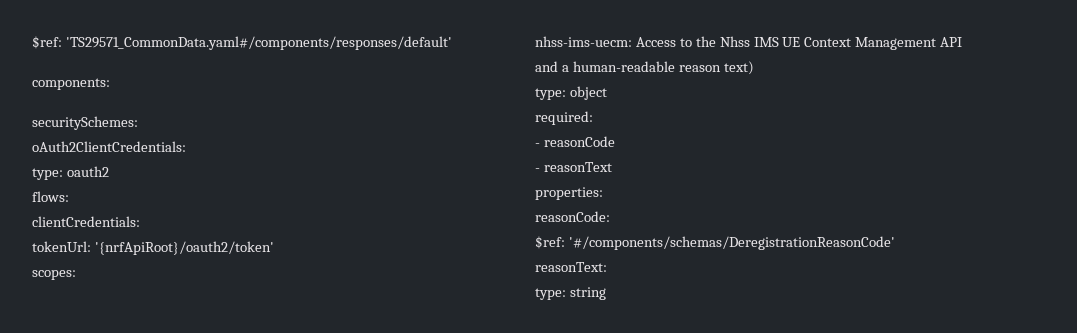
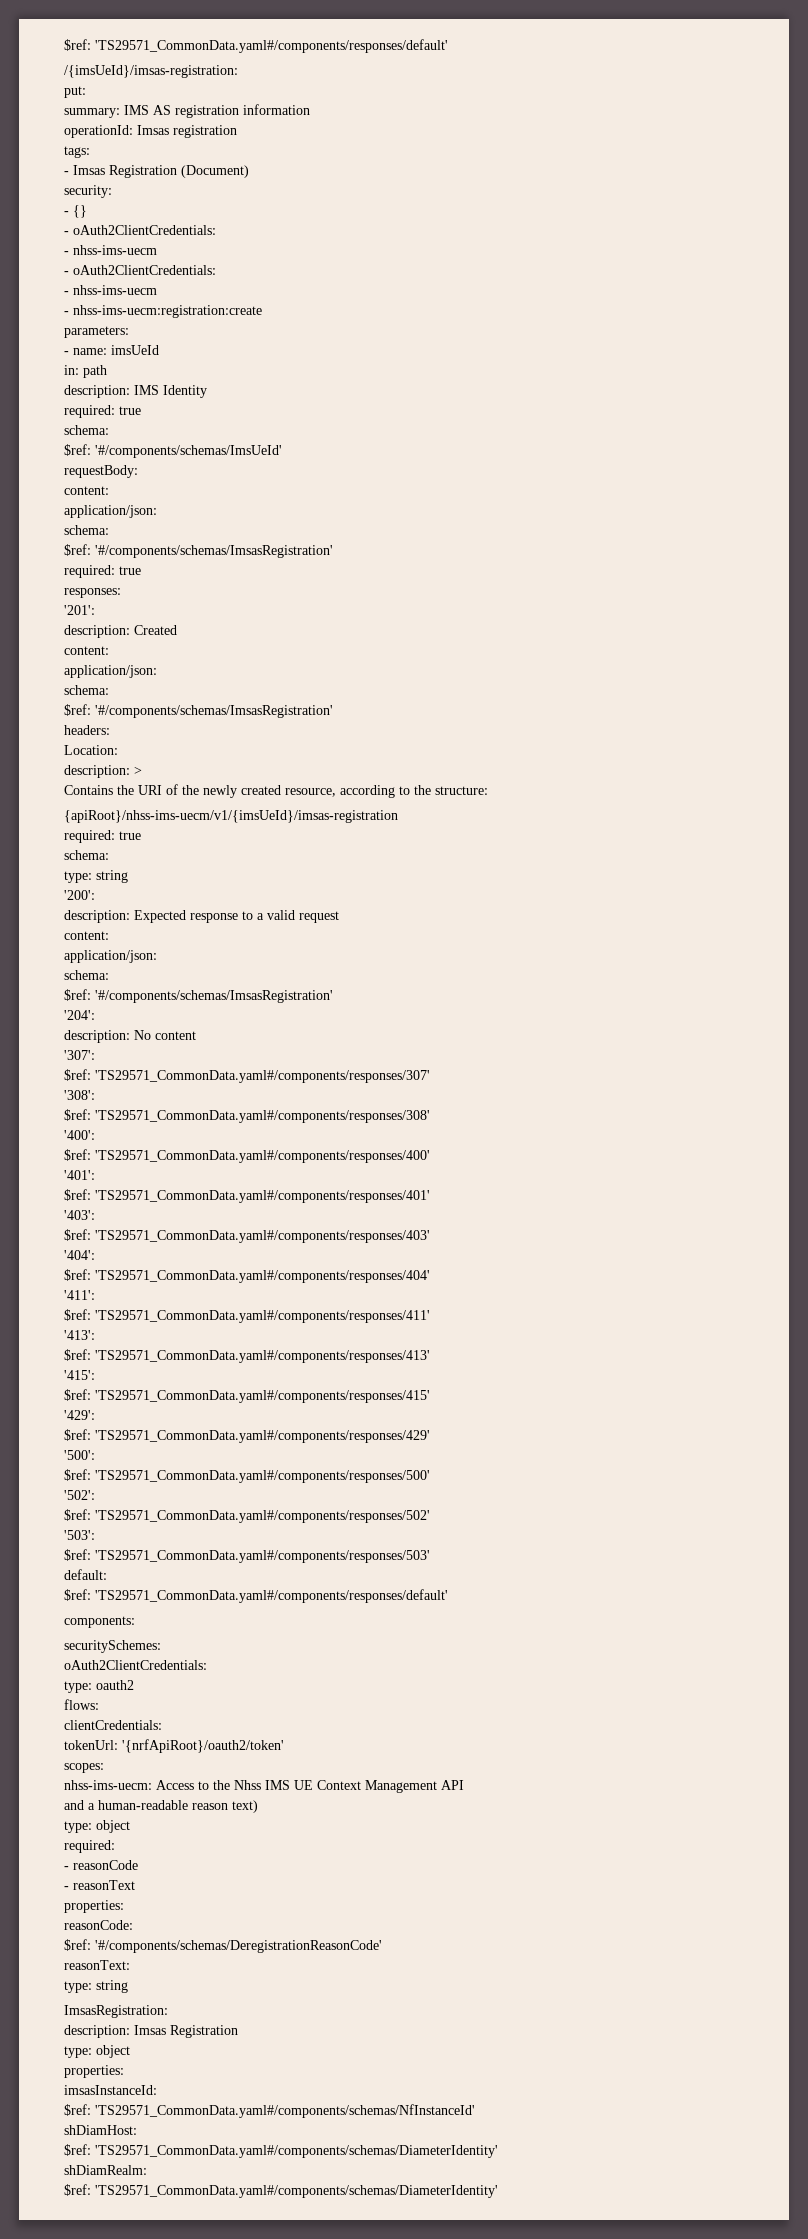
[32,36,452,50] $ref: 'TS29571_CommonData.yaml#/components/responses/default' -> [64,39,448,53] [64,65,238,78] [64,86,86,98] [64,104,310,118] [64,125,237,138] [64,146,90,158] [64,165,249,178] [64,185,112,198] [64,205,87,218] [64,225,216,235] [64,245,157,255] [64,265,216,275] [64,285,157,295] [64,305,262,318] [64,326,129,338] [64,345,159,355] [64,365,107,378] [64,385,207,398] [64,405,141,418] [64,425,109,435] [64,444,282,458] [64,465,138,478] [64,486,109,495] [64,505,157,518] [64,525,109,535] [64,544,333,558] [64,565,141,578] [64,588,121,598] [64,605,95,615] [64,625,177,638] [64,646,109,655] [64,665,157,678] [64,685,109,695] [64,704,333,718] [64,725,110,735] [64,745,118,755] [64,765,142,778] [64,784,488,798] [64,810,398,823] [64,830,141,843] [64,850,109,860] [64,870,128,883] [64,890,95,900] [64,910,339,923] [64,931,109,940] [64,950,157,963] [64,970,109,980] [64,989,333,1003] [64,1010,95,1020] [64,1030,196,1043] [64,1050,95,1060] [64,1069,430,1083] [64,1090,95,1100] [64,1109,430,1123] [64,1130,95,1140] [64,1149,430,1163] [64,1170,95,1180] [64,1189,430,1203] [64,1210,95,1220] [64,1229,430,1243] [64,1250,95,1260] [64,1269,430,1283] [64,1290,95,1300] [64,1309,430,1323] [64,1330,95,1340] [64,1349,430,1363] [64,1370,95,1380] [64,1389,430,1403] [64,1410,95,1420] [64,1429,430,1443] [64,1450,95,1460] [64,1469,430,1483] [64,1490,95,1500] [64,1509,430,1523] [64,1530,95,1540] [64,1549,430,1563] [64,1569,107,1580] [64,1589,448,1603] $ref: 'TS29571_CommonData.yaml#/components/responses/default' // /{imsUeId}/imsas-registration: // put: // summary: IMS AS registration information // operationId: Imsas registration // tags: // - Imsas Registration (Document) // security: // - {} // - oAuth2ClientCredentials: // - nhss-ims-uecm // - oAuth2ClientCredentials: // - nhss-ims-uecm // - nhss-ims-uecm:registration:create // parameters: // - name: imsUeId // in: path // description: IMS Identity // required: true // schema: // $ref: '#/components/schemas/ImsUeId' // requestBody: // content: // application/json: // schema: // $ref: '#/components/schemas/ImsasRegistration' // required: true // responses: // '201': // description: Created // content: // application/json: // schema: // $ref: '#/components/schemas/ImsasRegistration' // headers: // Location: // description: > // Contains the URI of the newly created resource, according to the structure: // {apiRoot}/nhss-ims-uecm/v1/{imsUeId}/imsas-registration // required: true // schema: // type: string // '200': // description: Expected response to a valid request // content: // application/json: // schema: // $ref: '#/components/schemas/ImsasRegistration' // '204': // description: No content // '307': // $ref: 'TS29571_CommonData.yaml#/components/responses/307' // '308': // $ref: 'TS29571_CommonData.yaml#/components/responses/308' // '400': // $ref: 'TS29571_CommonData.yaml#/components/responses/400' // '401': // $ref: 'TS29571_CommonData.yaml#/components/responses/401' // '403': // $ref: 'TS29571_CommonData.yaml#/components/responses/403' // '404': // $ref: 'TS29571_CommonData.yaml#/components/responses/404' // '411': // $ref: 'TS29571_CommonData.yaml#/components/responses/411' // '413': // $ref: 'TS29571_CommonData.yaml#/components/responses/413' // '415': // $ref: 'TS29571_CommonData.yaml#/components/responses/415' // '429': // $ref: 'TS29571_CommonData.yaml#/components/responses/429' // '500': // $ref: 'TS29571_CommonData.yaml#/components/responses/500' // '502': // $ref: 'TS29571_CommonData.yaml#/components/responses/502' // '503': // $ref: 'TS29571_CommonData.yaml#/components/responses/503' // default: // $ref: 'TS29571_CommonData.yaml#/components/responses/default'
(606, 293) none -> [64,2005,168,2018] [64,2025,238,2038] [64,2045,130,2058] [64,2065,124,2078] [64,2085,157,2095] [64,2104,475,2118] [64,2125,137,2135] [64,2144,498,2158] [64,2165,147,2175] [64,2184,498,2198] // ImsasRegistration: // description: Imsas Registration // type: object // properties: // imsasInstanceId: // $ref: 'TS29571_CommonData.yaml#/components/schemas/NfInstanceId' // shDiamHost: // $ref: 'TS29571_CommonData.yaml#/components/schemas/DiameterIdentity' // shDiamRealm: // $ref: 'TS29571_CommonData.yaml#/components/schemas/DiameterIdentity'

